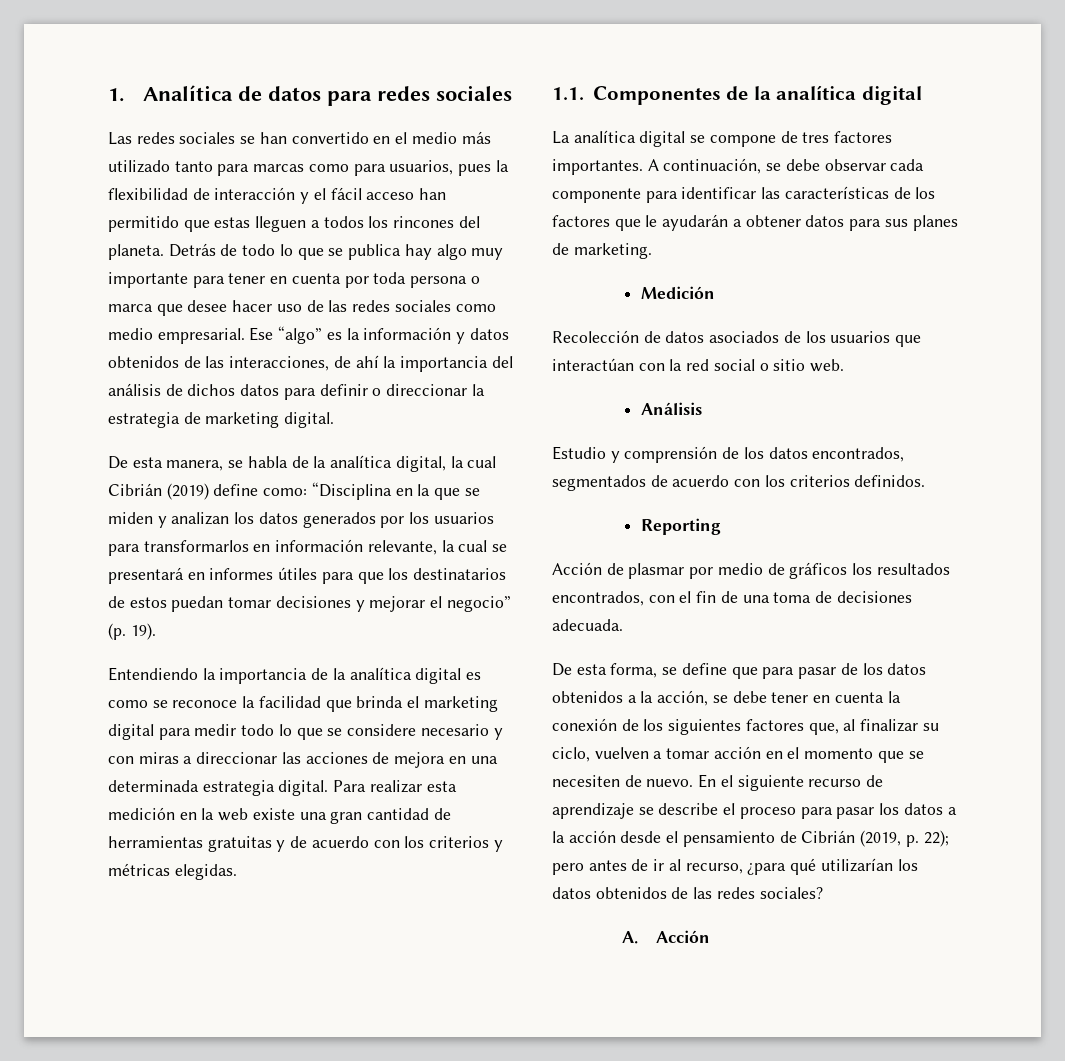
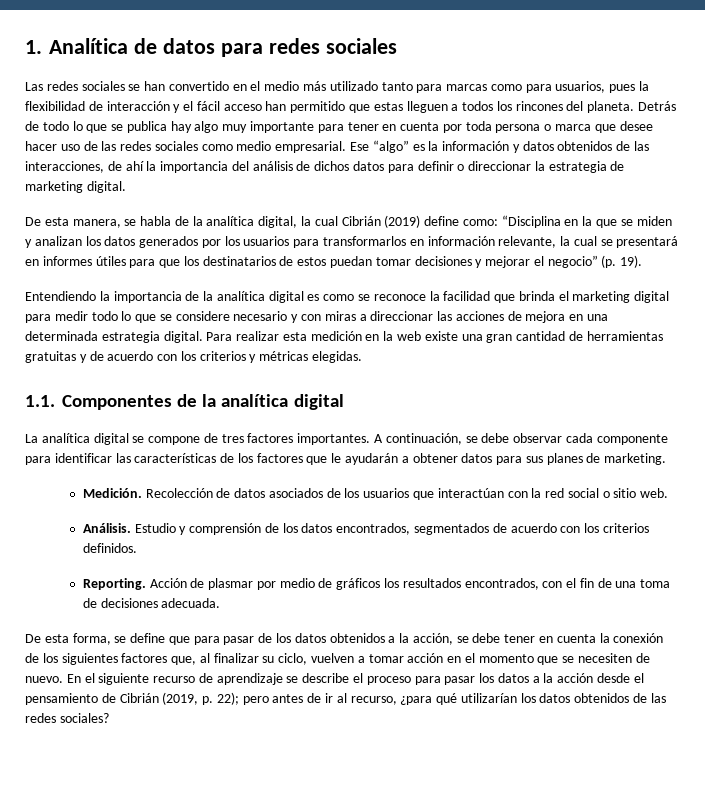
[640,286,715,299] Medición // -> [82,488,142,498] Medición.
[640,402,702,415] Análisis // -> [82,523,131,533] Análisis.
[640,518,721,535] Reporting // -> [82,578,146,590] Reporting.
[621,930,711,944] // A. Acción -> (109, 718) none

